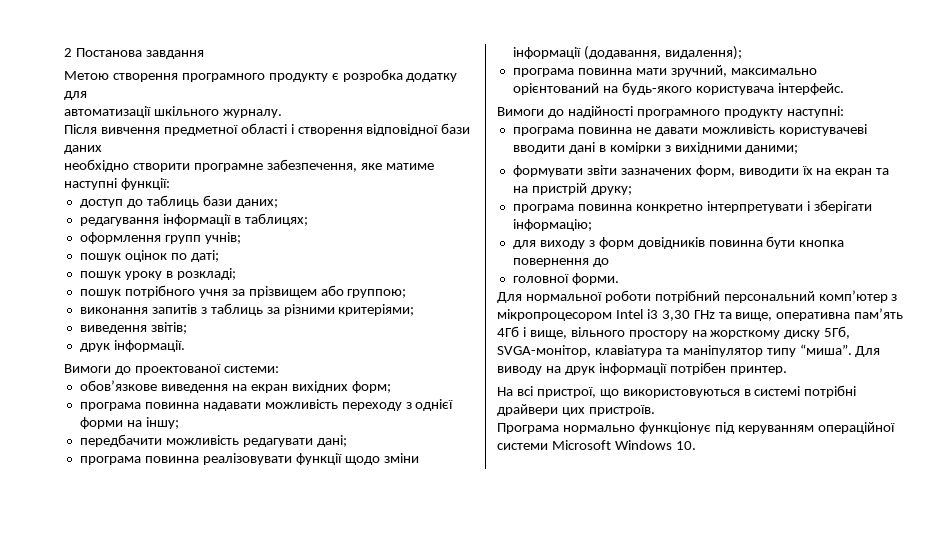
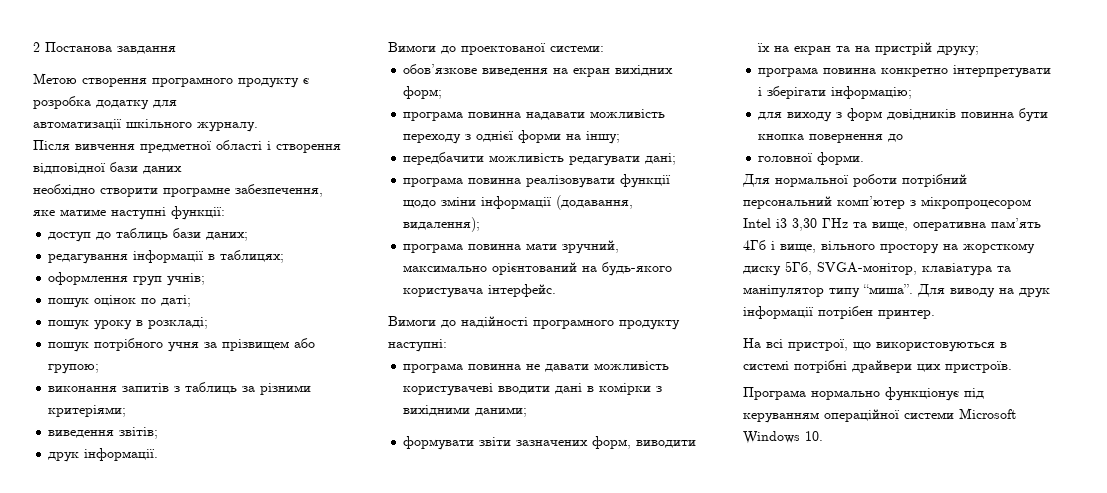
[164,235,201,244] групп -> [133,276,163,286] груп
[347,289,407,298] группою; -> [48,364,100,374] групою;

